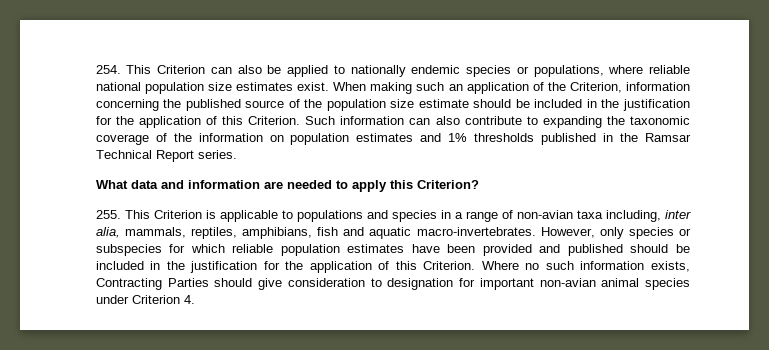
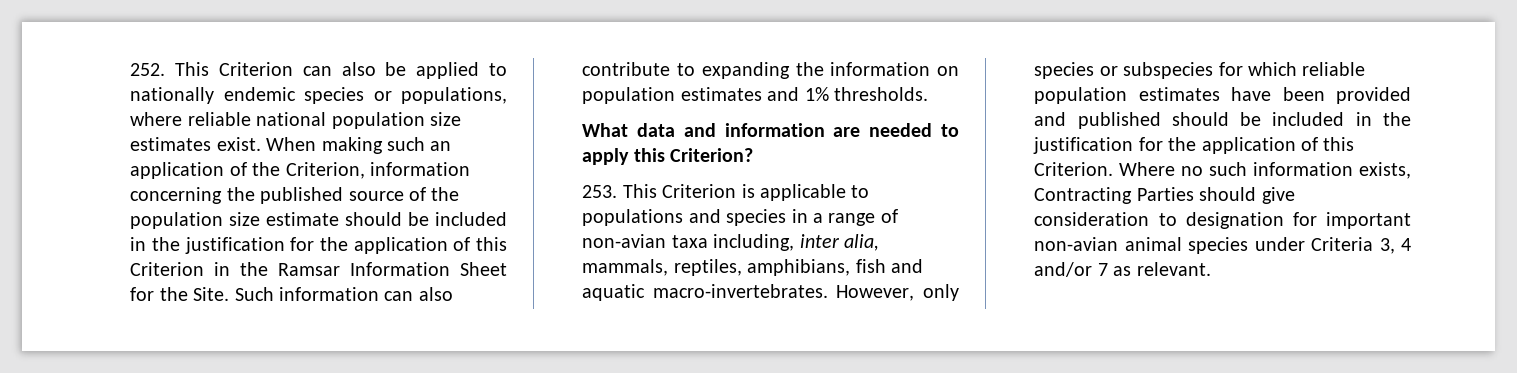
[95,65,121,74] 254. -> [130,63,166,76] 252.
[248,116,301,125] Criterion. -> [130,262,507,276] [130,287,230,301] Criterion in the Ramsar Information Sheet for the Site.
[629,116,690,125] [95,133,192,145] taxonomic coverage of the -> (824, 69) none
[474,133,691,145] [95,150,237,162] thresholds published in the Ramsar Technical Report series. -> [833,87,928,101] thresholds.
[95,210,121,219] 255. -> [582,185,618,198] 253.
[131,295,195,304] Criterion 4. -> [1311,237,1411,254] [1034,262,1211,277] Criteria 3, 4 and/or 7 as relevant.

